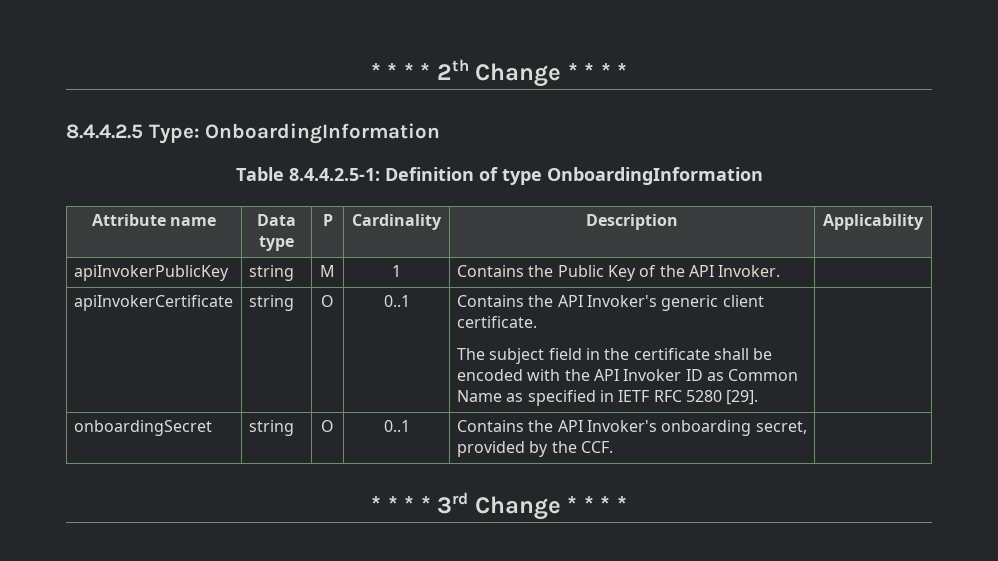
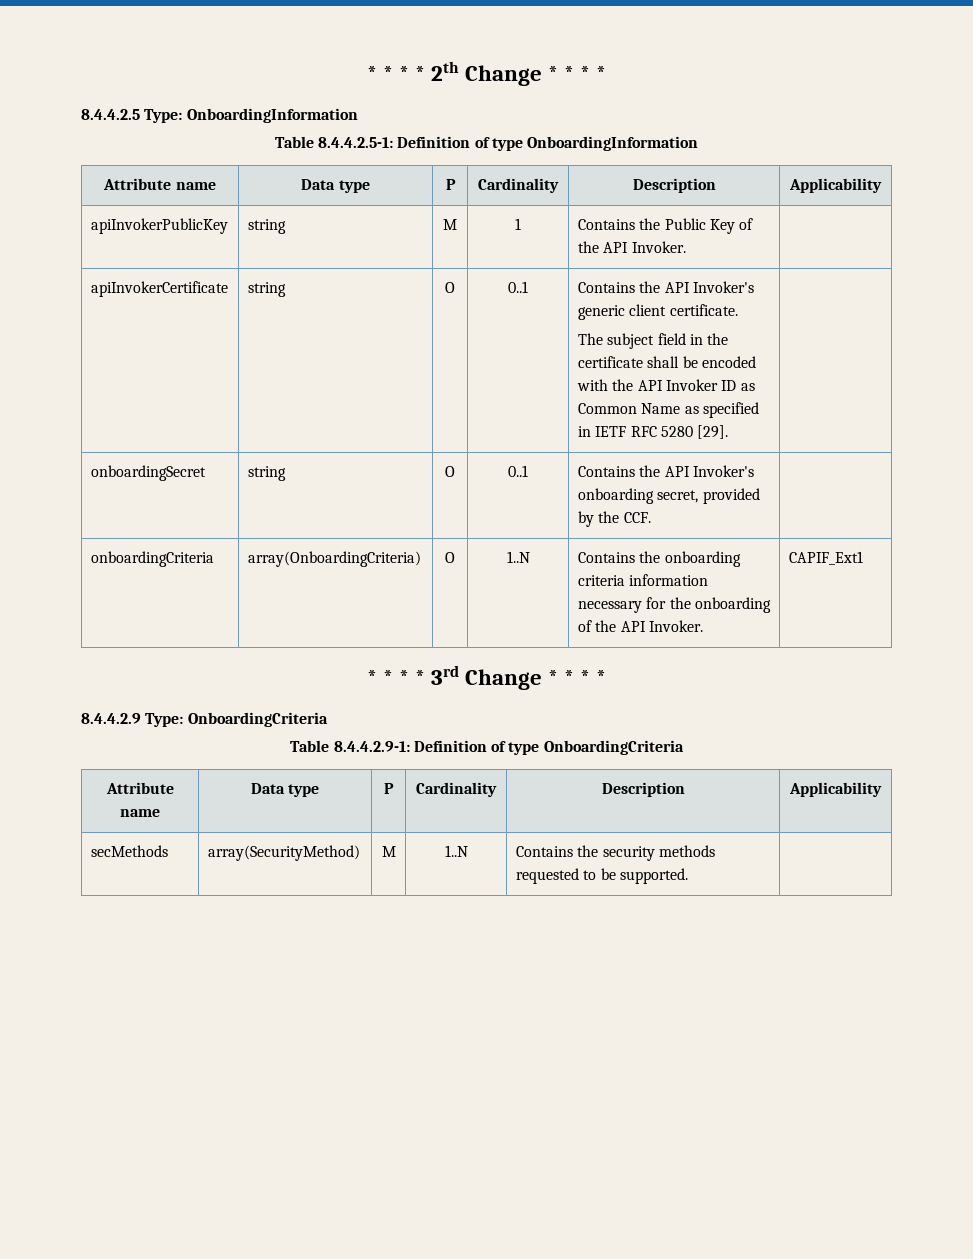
(613, 447) none -> [90,551,214,567] [247,551,421,567] [445,552,455,563] [506,551,530,563] [577,551,741,567] [577,574,709,586] [577,597,771,613] [577,620,703,632] [788,551,863,565] // onboardingCriteria | array(OnboardingCriteria) | O | 1..N | Contains the onboarding criteria information necessary for the onboarding of the API Invoker. | CAPIF_Ext1
(627, 504) none -> [81,712,328,727] [290,740,684,755] [105,782,174,794] [120,809,160,817] [250,783,320,797] [384,783,394,794] [416,782,497,797] [601,782,685,797] [789,782,882,797] [90,845,168,857] [207,845,360,861] [381,846,396,857] [444,845,468,857] [515,845,715,861] [515,868,688,884] // 8.4.4.2.9 Type: OnboardingCriteria // Table 8.4.4.2.9-1: Definition of type OnboardingCriteria // Attribute name | Data type | P | Cardinality | Description | Applicability // secMethods | array(SecurityMethod) | M | 1..N | Contains the security methods requested to be supported. |

